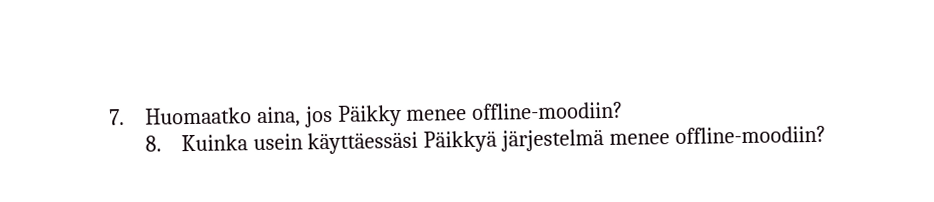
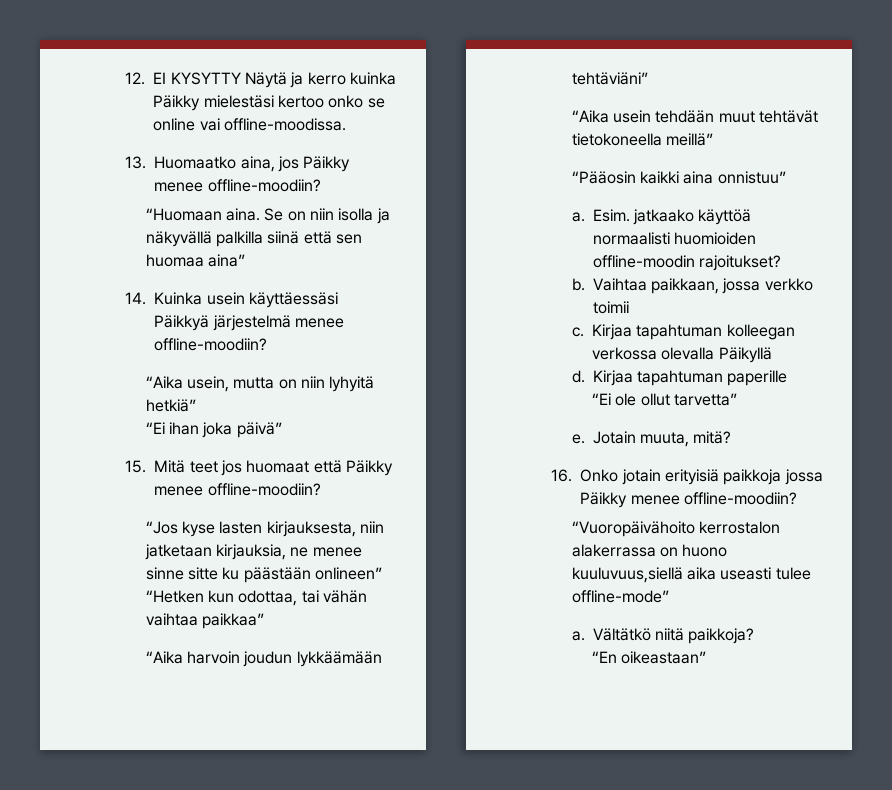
[108,108,125,126] 7. -> [125,72,396,88] [153,95,385,111] [153,118,346,131] [125,156,147,169] 12. EI KYSYTTY Näytä ja kerro kuinka Päikky mielestäsi kertoo onko se online vai offline-moodissa. // 13.
[144,135,162,152] 8. -> [145,208,390,224] [145,231,362,247] [145,254,245,267] [125,292,147,305] “Huomaan aina. Se on niin isolla ja näkyvällä palkilla siinä että sen huomaa aina” // 14.
(827, 134) none -> [145,376,375,392] [145,399,196,412] [145,422,282,438] [125,460,393,476] [154,483,321,496] [145,521,384,537] [144,544,362,560] [145,567,382,583] [145,590,367,606] [145,613,264,629] [145,651,382,667] [571,72,648,85] [571,110,818,123] [571,133,713,146] [571,171,786,184] [571,209,752,225] [592,232,756,245] [592,255,781,271] [571,278,813,294] [592,301,629,314] [571,324,795,340] [591,347,772,363] [571,370,788,386] [591,393,737,406] [571,431,732,447] [551,469,823,485] [580,492,797,508] [571,521,780,537] [571,544,728,557] [571,567,811,583] [571,590,669,603] [571,628,755,644] [591,651,707,664] // “Aika usein, mutta on niin lyhyitä hetkiä” // “Ei ihan joka päivä” // 15. Mitä teet jos huomaat että Päikky menee offline-moodiin? // “Jos kyse lasten kirjauksesta, niin jatketaan kirjauksia, ne menee sinne sitte ku päästään onlineen” “Hetken kun odottaa, tai vähän vaihtaa paikkaa” // “Aika harvoin joudun lykkäämään tehtäviäni” // “Aika usein tehdään muut tehtävät tietokoneella meillä” // “Pääosin kaikki aina onnistuu” // a. Esim. jatkaako käyttöä normaalisti huomioiden offline-moodin rajoitukset? // b. Vaihtaa paikkaan, jossa verkko toimii // c. Kirjaa tapahtuman kolleegan verkossa olevalla Päikyllä // d. Kirjaa tapahtuman paperille // “Ei ole ollut tarvetta” // e. Jotain muuta, mitä? // 16. Onko jotain erityisiä paikkoja jossa Päikky menee offline-moodiin? // “Vuoropäivähoito kerrostalon alakerrassa on huono kuuluvuus,siellä aika useasti tulee offline-mode” // a. Vältätkö niitä paikkoja? // “En oikeastaan”

